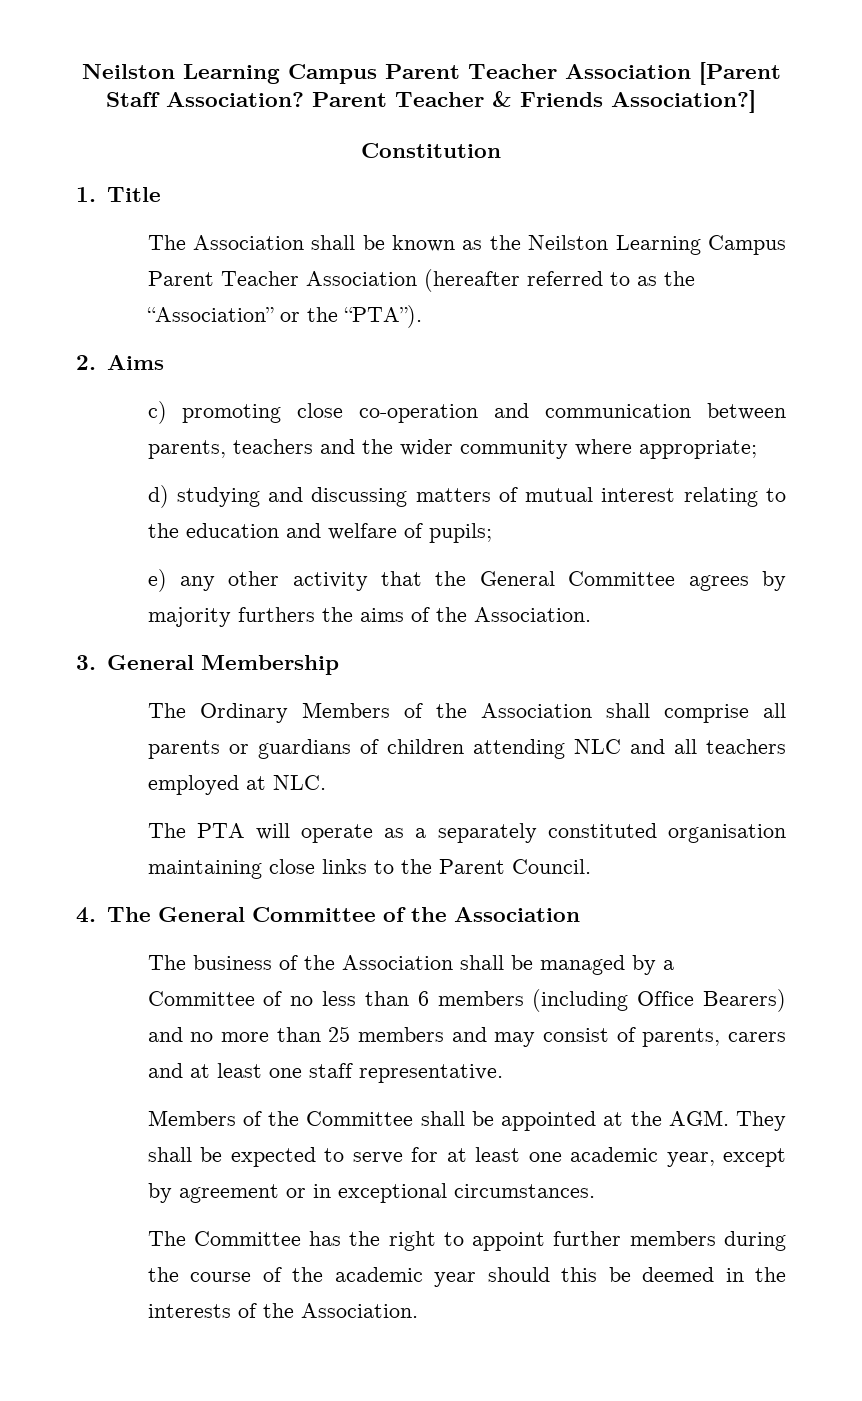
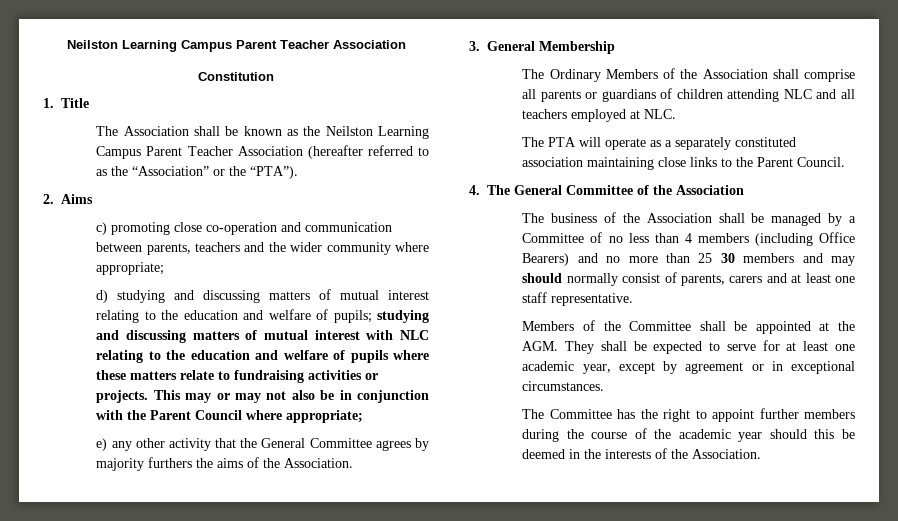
[81,62,781,85] [106,90,756,113] Neilston Learning Campus Parent Teacher Association [Parent Staff Association? Parent Teacher & Friends Association?] -> [66,40,406,52] Neilston Learning Campus Parent Teacher Association
(492, 533) none -> [377,310,430,323] [96,330,430,343] [96,350,430,363] [96,370,379,383] [96,390,429,403] [96,410,364,423] studying and discussing matters of mutual interest with NLC relating to the education and welfare of pupils where these matters relate to fundraising activities or projects. This may or may not also be in conjunction with the Parent Council where appropriate;
[668,824,786,843] organisation -> [522,157,584,167] association
[417,991,429,1006] 6 -> [684,233,692,243] 4
(351, 1034) none -> [720,253,735,263] 30
(536, 1039) none -> [522,273,618,286] should normally

